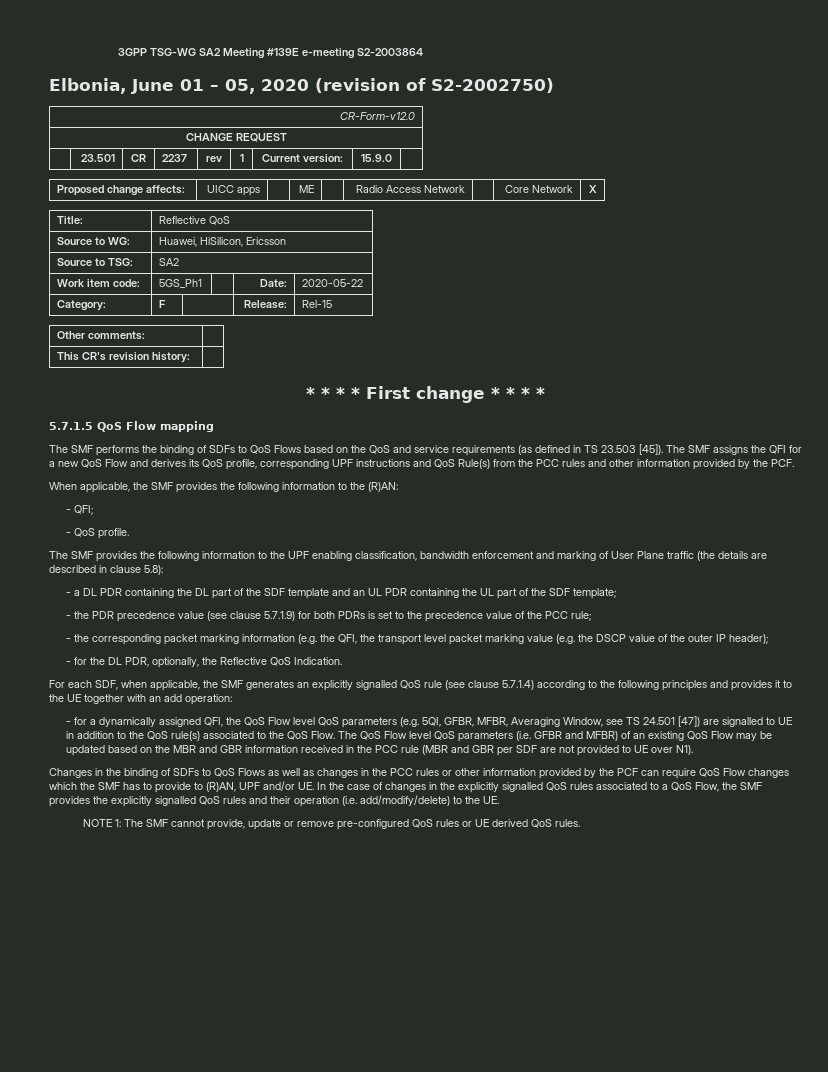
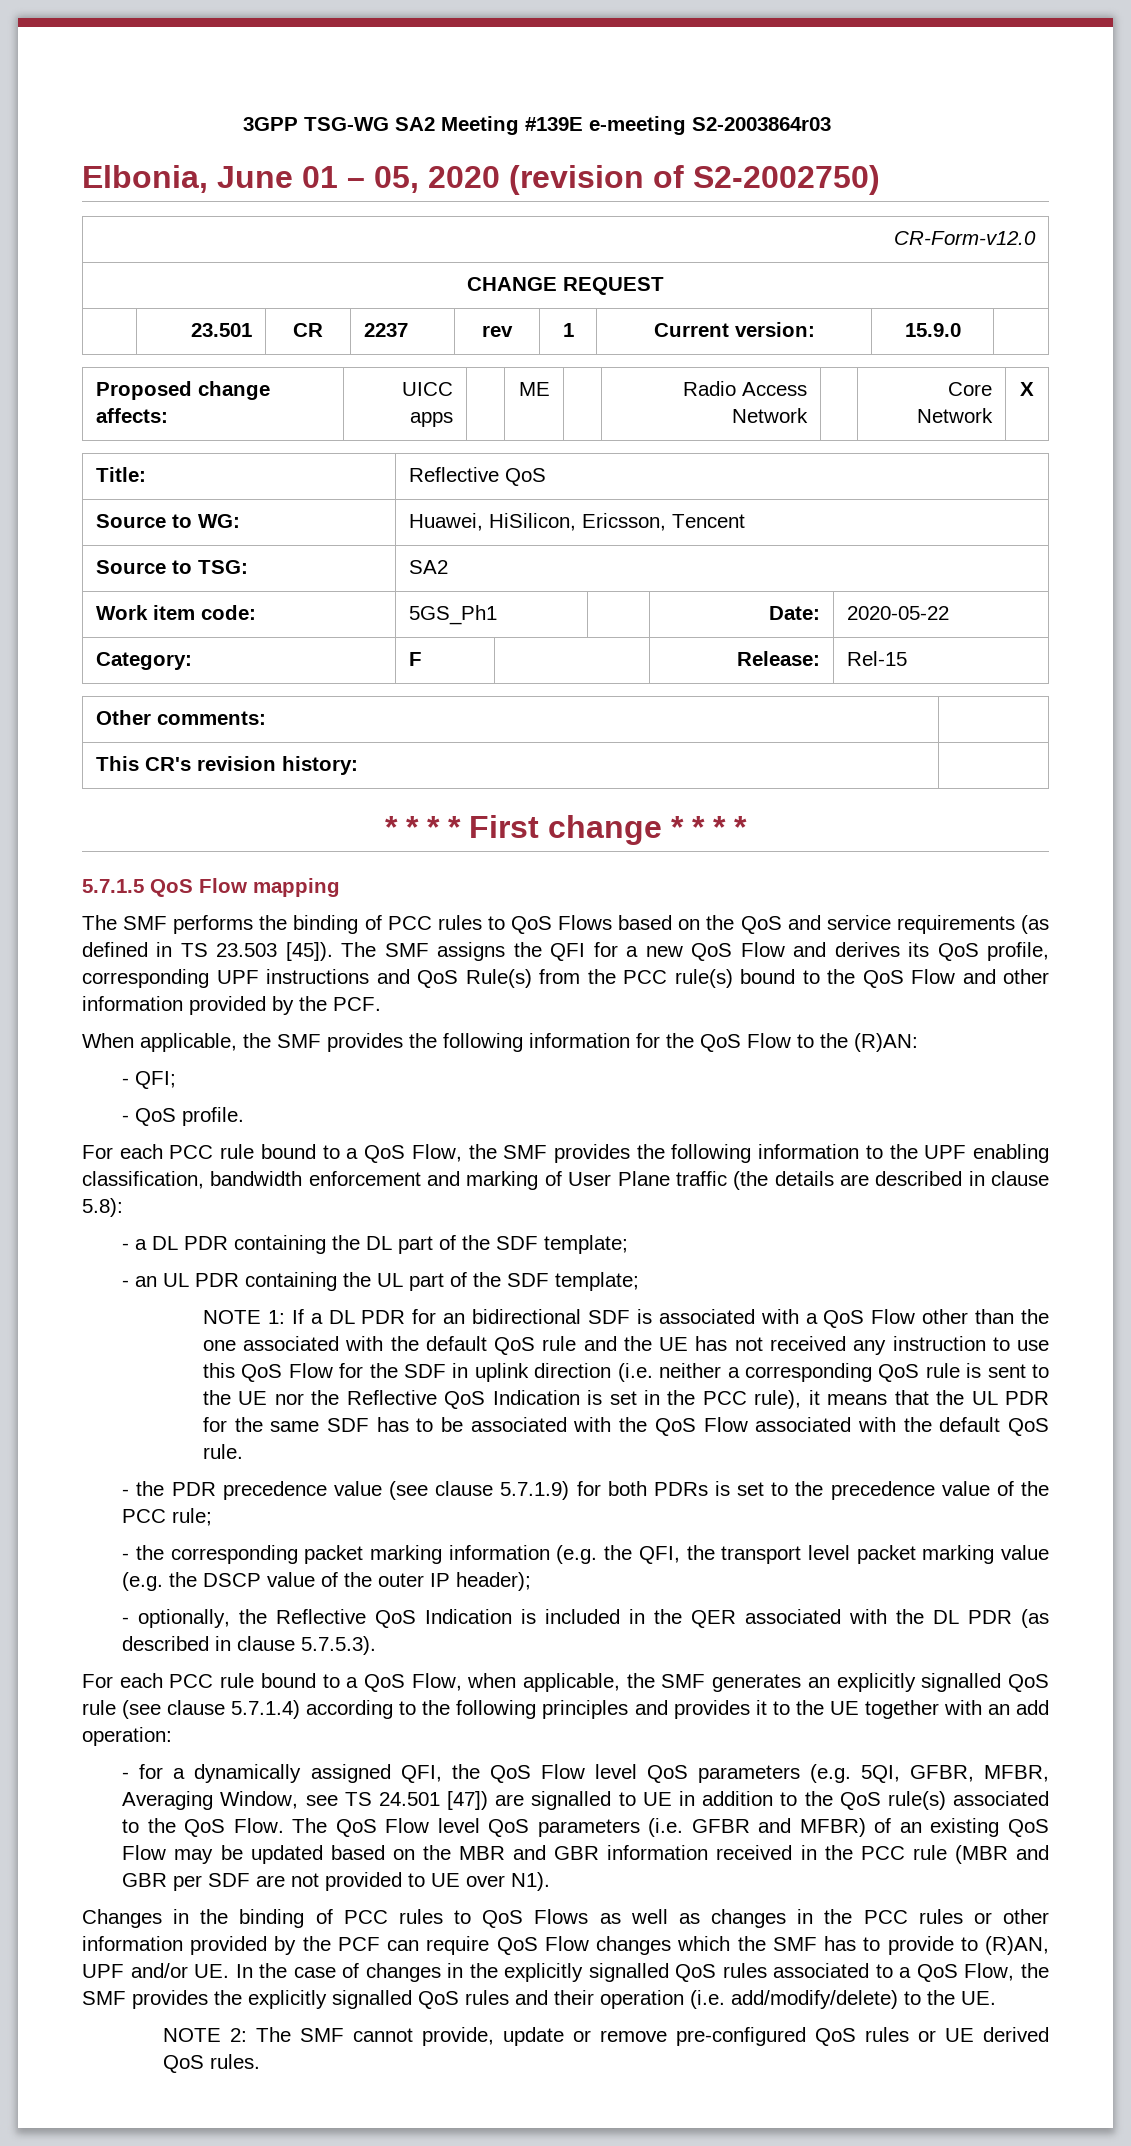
[356,48,423,56] S2-2003864 -> [692,117,832,131] S2-2003864r03
[246,237,287,245] Ericsson -> [581,513,745,531] Ericsson, Tencent
[209,445,235,453] SDFs -> [387,915,482,930] PCC rules
[562,459,585,467] rules -> [674,969,955,988] rule(s) bound to the QoS Flow
(335, 486) none -> [636,1033,791,1052] for the QoS Flow
[49,551,68,559] The -> [82,1144,497,1163] For each PCC rule bound to a QoS Flow, the
[288,588,351,599] template and -> [544,1235,629,1254] [122,1280,130,1287] template; // -
(617, 593) none -> [202,1309,1050,1328] [202,1336,1049,1355] [202,1363,1049,1382] [202,1390,1050,1409] [202,1417,1049,1436] [202,1444,243,1459] // NOTE 1: If a DL PDR for an bidirectional SDF is associated with a QoS Flow other than the one associated with the default QoS rule and the UE has not received any instruction to use this QoS Flow for the SDF in uplink direction (i.e. neither a corresponding QoS rule is sent to the UE nor the Reflective QoS Indication is set in the PCC rule), it means that the UL PDR for the same SDF has to be associated with the QoS Flow associated with the default QoS rule.
[74,657,343,668] [49,680,118,690] for the DL PDR, optionally, the Reflective QoS Indication. // For each SDF, -> [138,1609,1049,1628] [122,1636,377,1655] [82,1673,462,1692] optionally, the Reflective QoS Indication is included in the QER associated with the DL PDR (as described in clause 5.7.5.3). // For each PCC rule bound to a QoS Flow,
[173,768,199,776] SDFs -> [343,1909,443,1924] PCC rules
[115,819,122,827] 1: -> [229,2028,247,2042] 2:

